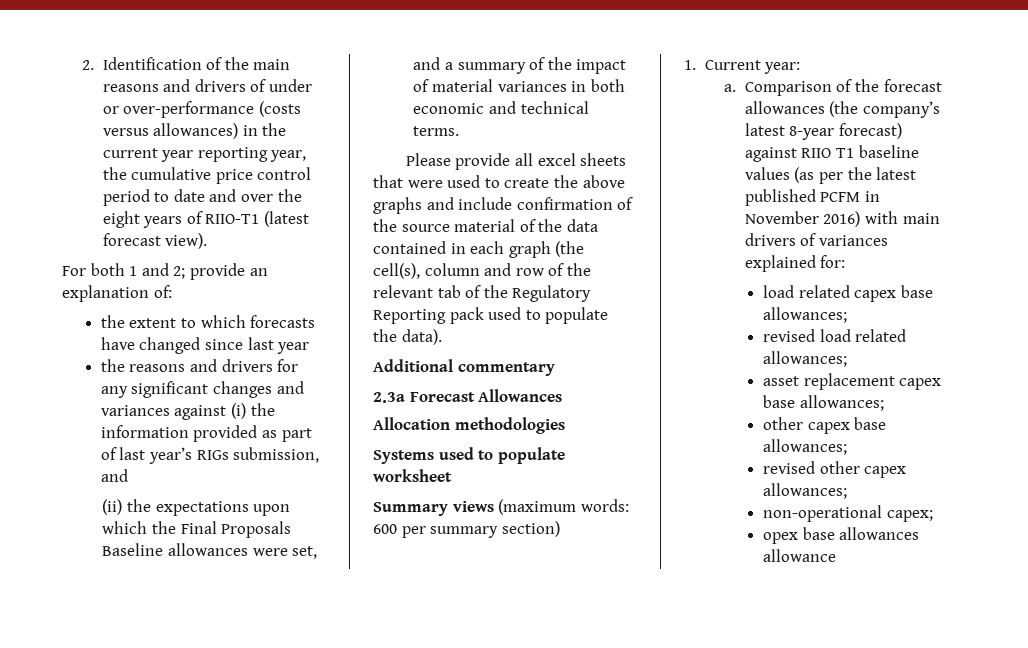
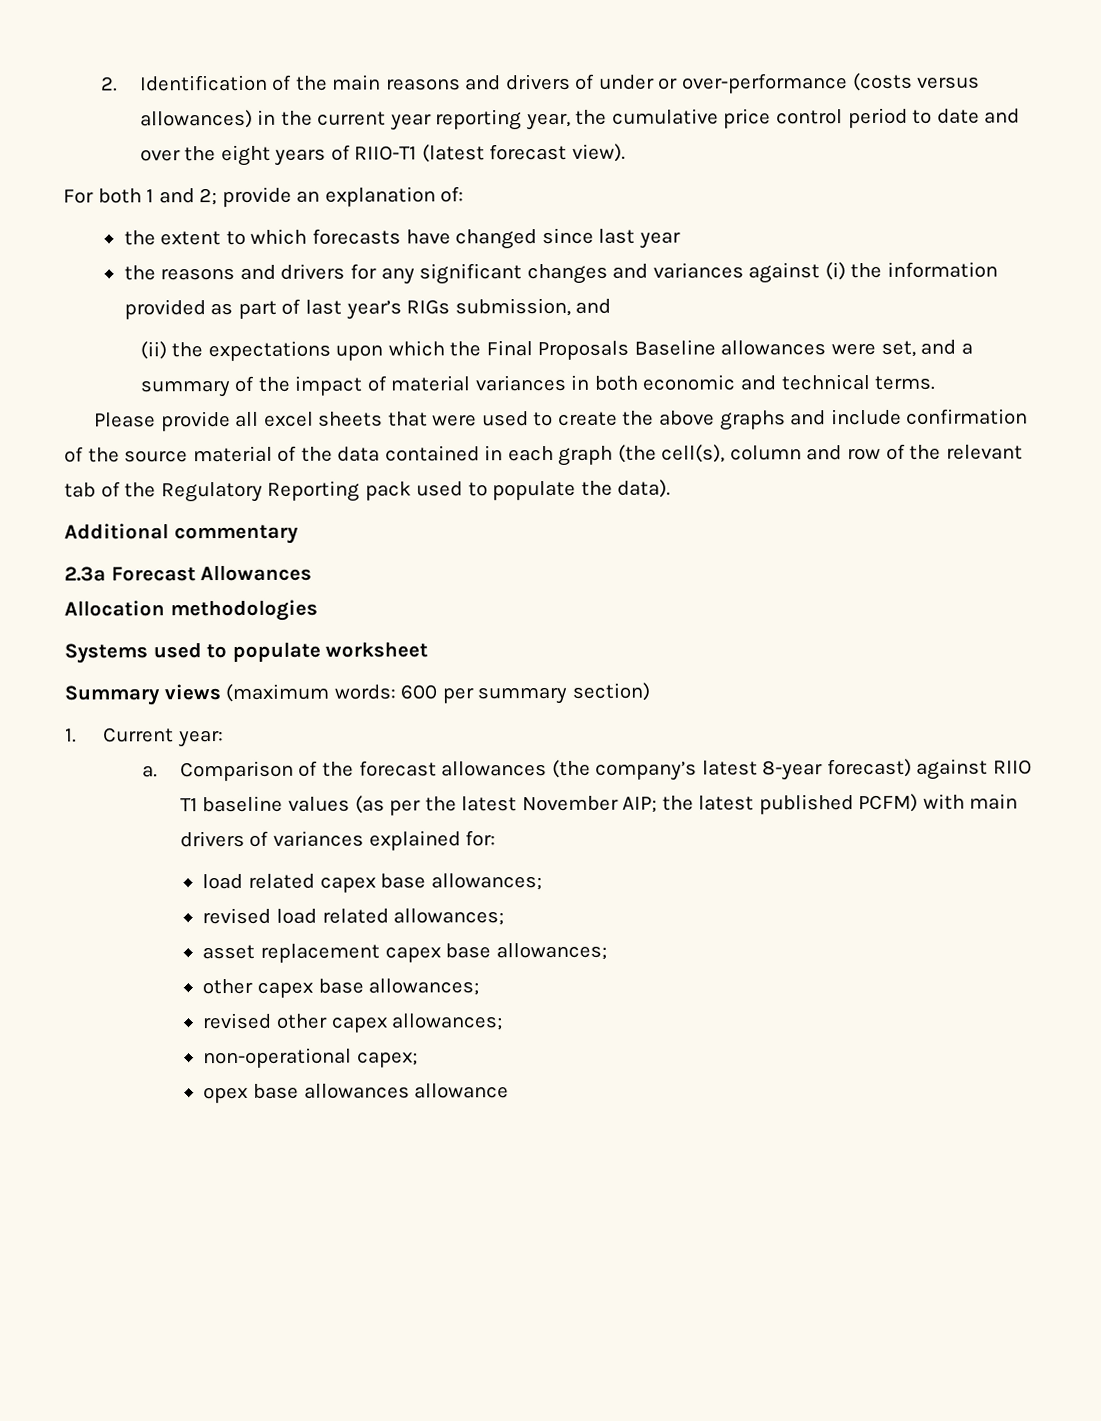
[744,189,881,206] [744,211,861,227] published PCFM in November 2016) -> [521,793,919,815] November AIP; the latest published PCFM)

